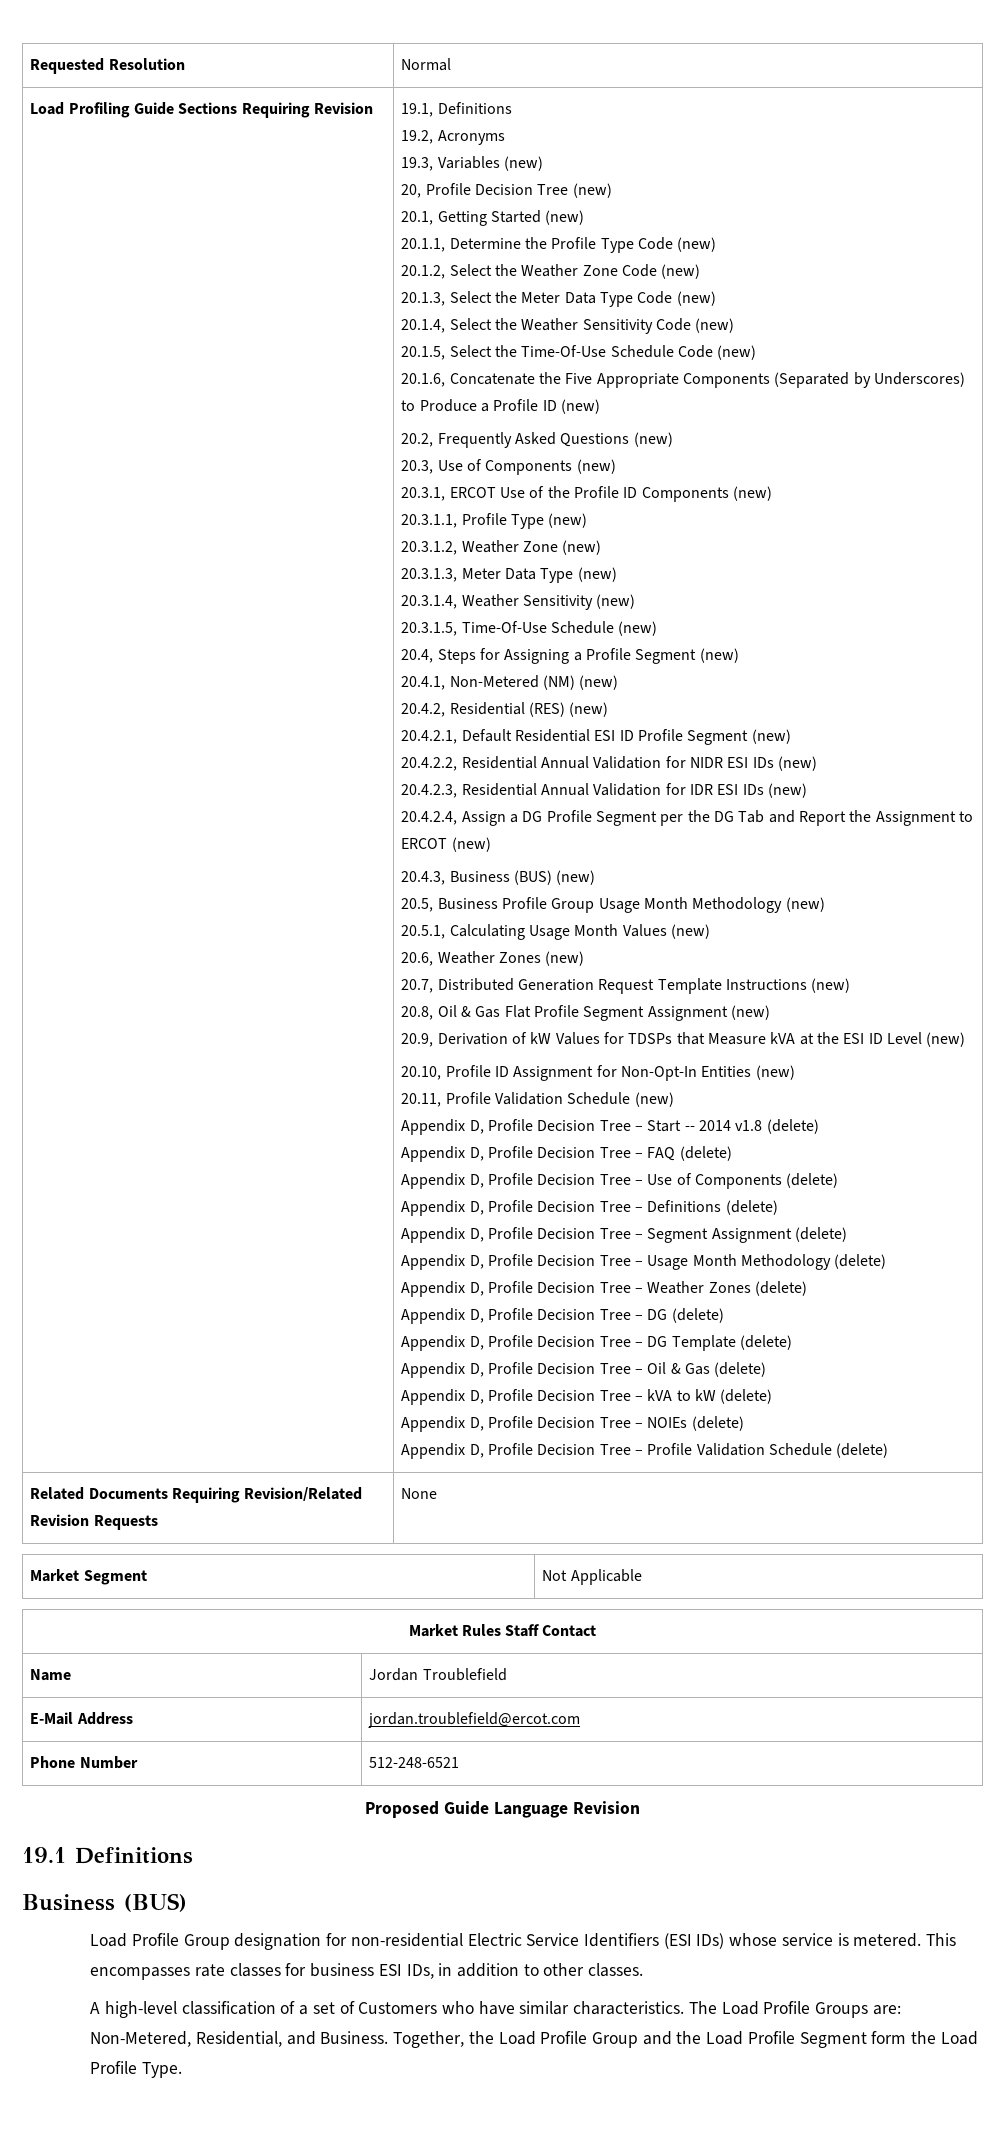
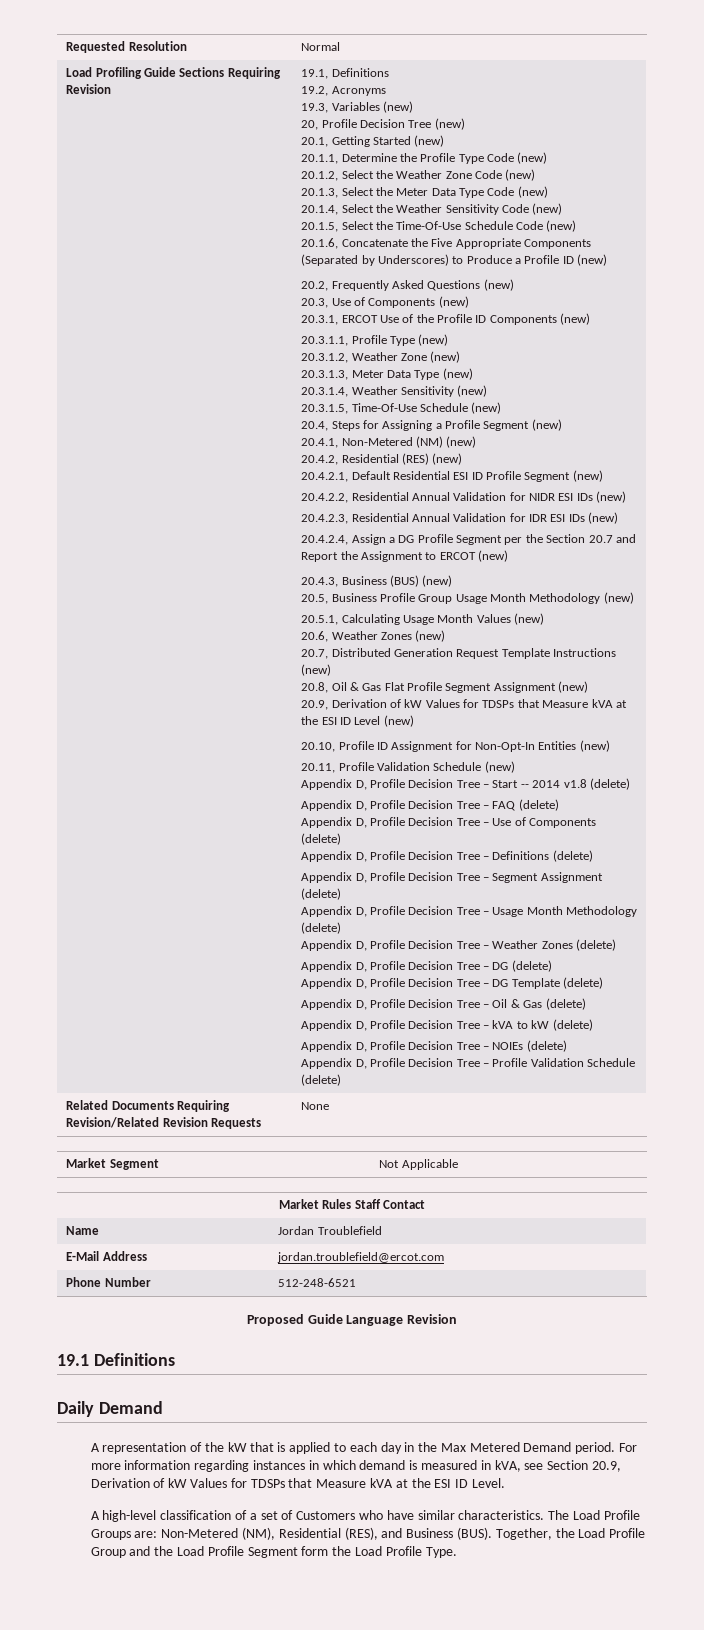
[713,810,765,823] DG Tab -> [546,534,613,543] Section 20.7
[22,1893,187,1912] [90,1933,957,1950] [90,1963,644,1980] Business (BUS) // Load Profile Group designation for non-residential Electric Service Identifiers (ESI IDs) whose service is metered. This encompasses rate classes for business ESI IDs, in addition to other classes. -> [57,1401,163,1417] [90,1442,637,1454] [90,1460,621,1472] [90,1478,505,1488] Daily Demand // A representation of the kW that is applied to each day in the Max Metered Demand period. For more information regarding instances in which demand is measured in kVA, see Section 20.9, Derivation of kW Values for TDSPs that Measure kVA at the ESI ID Level.
[90,2031,389,2047] Non-Metered, Residential, and Business. -> [161,1527,492,1540] Non-Metered (NM), Residential (RES), and Business (BUS).

